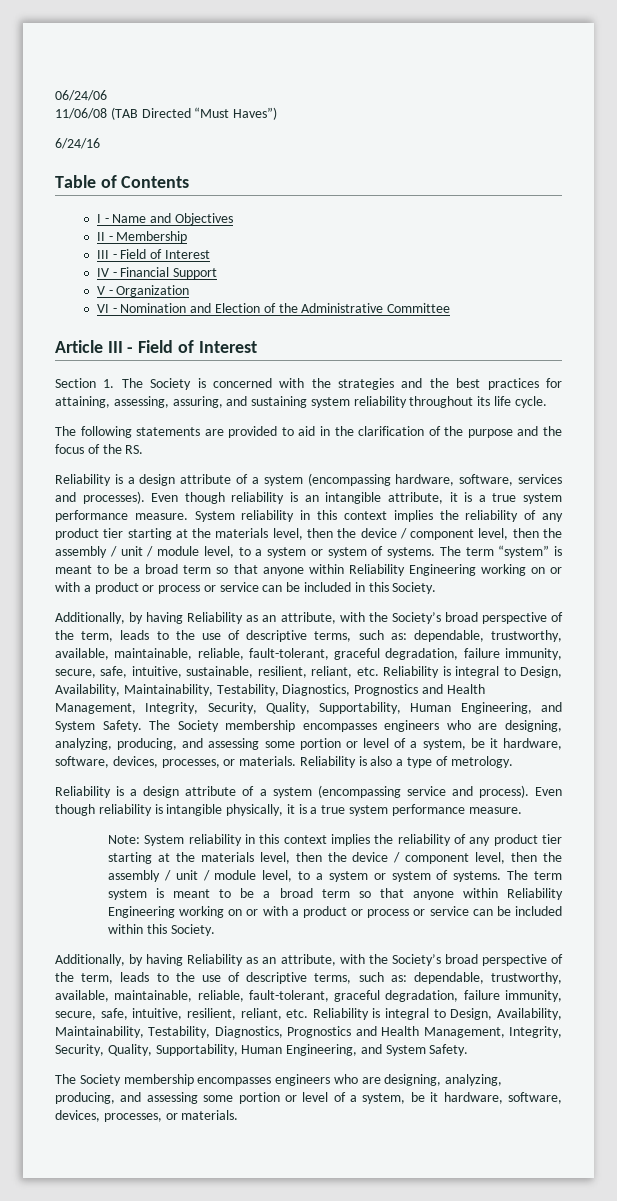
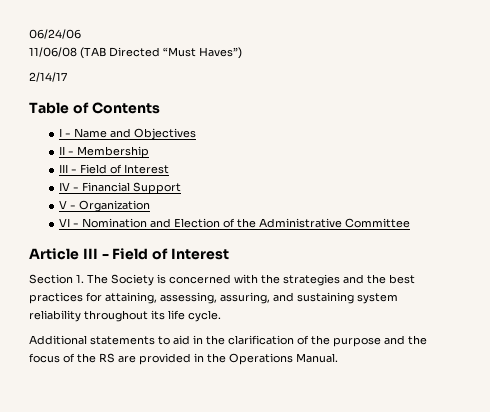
[55,138,100,149] 6/24/16 -> [29,72,67,82] 2/14/17
[55,426,278,438] The following statements are provided -> [29,335,155,345] Additional statements
[125,445,144,454] [55,473,562,486] [55,491,563,504] [55,510,563,522] [55,528,562,540] [55,545,562,558] [55,564,562,576] [55,582,437,594] [55,612,563,624] [55,630,562,642] [55,648,562,660] [55,666,562,678] [55,684,485,696] [55,702,562,714] [55,720,562,732] [55,738,562,750] [55,756,513,768] [55,785,562,798] [55,804,522,816] [108,834,562,846] [108,852,562,864] [108,870,562,882] [108,888,563,900] [108,906,562,918] [108,924,215,936] [55,954,563,966] [55,972,562,984] [55,990,562,1002] [55,1008,562,1020] [55,1026,562,1038] [55,1044,469,1056] [55,1074,503,1086] [55,1092,562,1104] [55,1110,239,1122] RS. // Reliability is a design attribute of a system (encompassing hardware, software, services and processes). Even though reliability is an intangible attribute, it is a true system performance measure. System reliability in this context implies the reliability of any product tier starting at the materials level, then the device / component level, then the assembly / unit / module level, to a system or system of systems. The term “system” is meant to be a broad term so that anyone within Reliability Engineering working on or with a product or process or service can be included in this Society. // Additionally, by having Reliability as an attribute, with the Society’s broad perspective of the term, leads to the use of descriptive terms, such as: dependable, trustworthy, available, maintainable, reliable, fault-tolerant, graceful degradation, failure immunity, secure, safe, intuitive, sustainable, resilient, reliant, etc. Reliability is integral to Design, Availability, Maintainability, Testability, Diagnostics, Prognostics and Health Management, Integrity, Security, Quality, Supportability, Human Engineering, and System Safety. The Society membership encompasses engineers who are designing, analyzing, producing, and assessing some portion or level of a system, be it hardware, software, devices, processes, or materials. Reliability is also a type of metrology. // Reliability is a design attribute of a system (encompassing service and process). Even though reliability is intangible physically, it is a true system performance measure. // Note: System reliability in this context implies the reliability of any product tier starting at the materials level, then the device / component level, then the assembly / unit / module level, to a system or system of systems. The term system is meant to be a broad term so that anyone within Reliability Engineering working on or with a product or process or service can be included within this Society. // Additionally, by having Reliability as an attribute, with the Society’s broad perspective of the term, leads to the use of descriptive terms, such as: dependable, trustworthy, available, maintainable, reliable, fault-tolerant, graceful degradation, failure immunity, secure, safe, intuitive, resilient, reliant, etc. Reliability is integral to Design, Availability, Maintainability, Testability, Diagnostics, Prognostics and Health Management, Integrity, Security, Quality, Supportability, Human Engineering, and System Safety. // The Society membership encompasses engineers who are designing, analyzing, producing, and assessing some portion or level of a system, be it hardware, software, devices, processes, or materials. -> [99,353,338,365] RS are provided in the Operations Manual.

